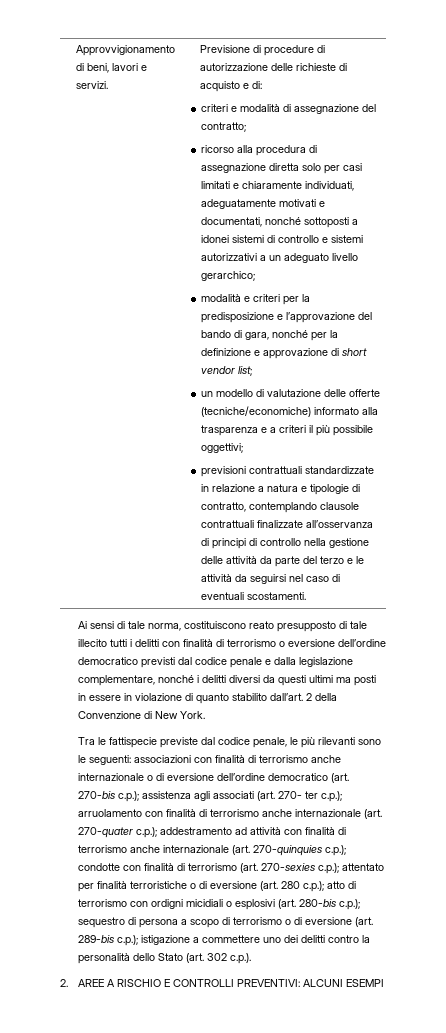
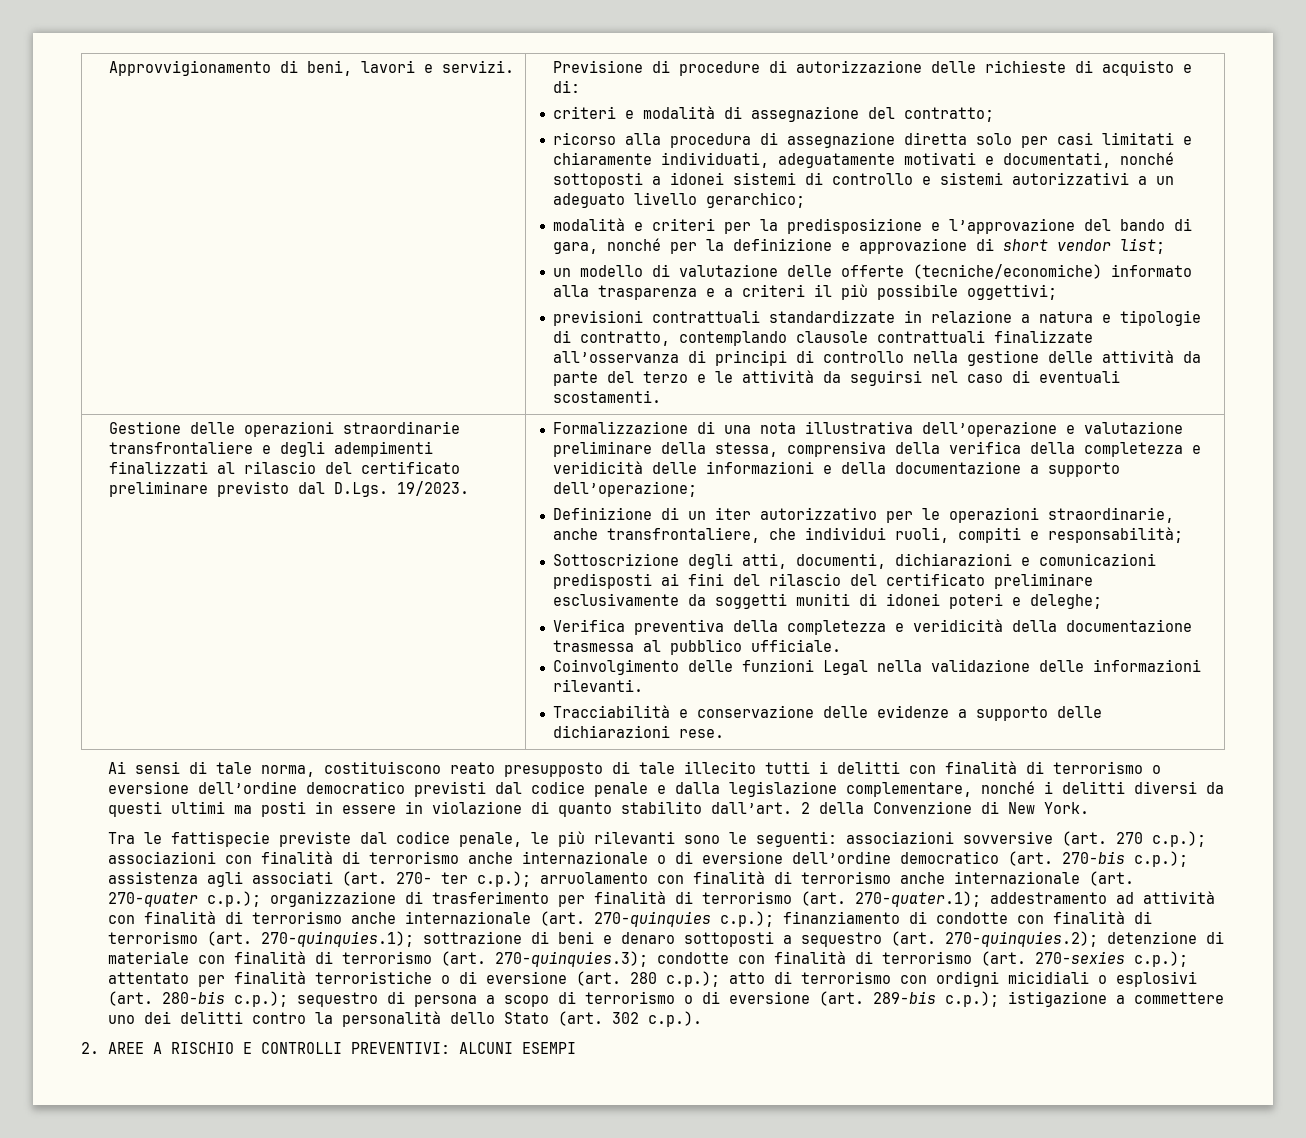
(307, 596) none -> [108,421,460,437] [108,441,433,457] [108,461,460,474] [108,481,469,497] [553,421,1184,437] [553,441,1202,457] [553,461,1121,477] [553,481,698,497] [553,507,1175,523] [553,527,1184,543] [553,553,1157,569] [553,573,1094,589] [553,593,1103,609] [553,619,1193,635] [553,639,842,655] [553,659,1202,675] [553,679,644,692] [553,705,1103,721] [553,725,725,738] // Gestione delle operazioni straordinarie transfrontaliere e degli adempimenti finalizzati al rilascio del certificato preliminare previsto dal D.Lgs. 19/2023. | Formalizzazione di una nota illustrativa dell’operazione e valutazione preliminare della stessa, comprensiva della verifica della completezza e veridicità delle informazioni e della documentazione a supporto dell’operazione; // Definizione di un iter autorizzativo per le operazioni straordinarie, anche transfrontaliere, che individui ruoli, compiti e responsabilità; // Sottoscrizione degli atti, documenti, dichiarazioni e comunicazioni predisposti ai fini del rilascio del certificato preliminare esclusivamente da soggetti muniti di idonei poteri e deleghe; // Verifica preventiva della completezza e veridicità della documentazione trasmessa al pubblico ufficiale. // Coinvolgimento delle funzioni Legal nella validazione delle informazioni rilevanti. // Tracciabilità e conservazione delle evidenze a supporto delle dichiarazioni rese.
(191, 759) none -> [963,831,1207,847] [108,851,217,864] sovversive (art. 270 c.p.); associazioni
(157, 832) none -> [270,891,982,907] organizzazione di trasferimento per finalità di terrorismo (art. 270-quater.1);
(346, 850) none -> [783,911,1153,924] [108,931,1225,947] [108,951,649,967] finanziamento di condotte con finalità di terrorismo (art. 270-quinquies.1); sottrazione di beni e denaro sottoposti a sequestro (art. 270-quinquies.2); detenzione di materiale con finalità di terrorismo (art. 270-quinquies.3);

